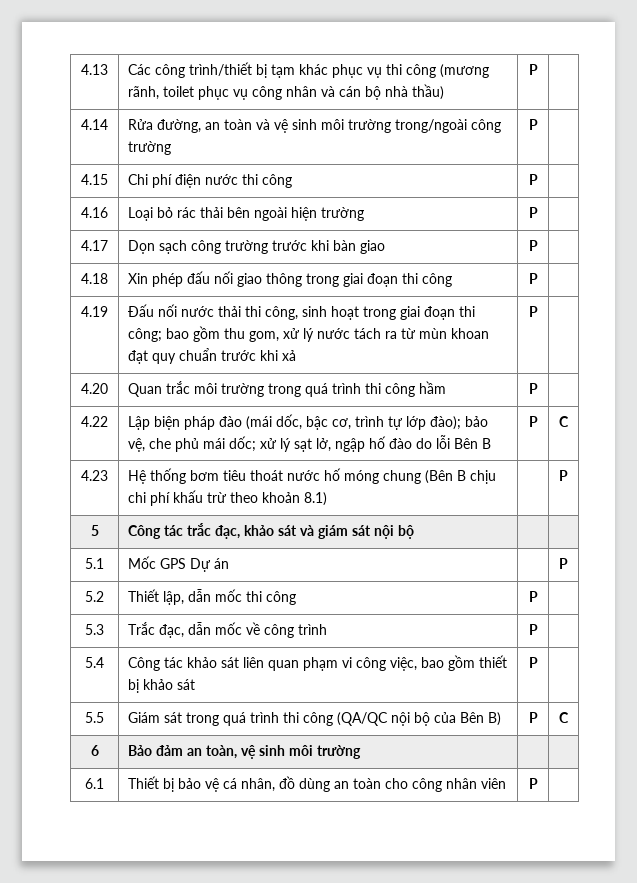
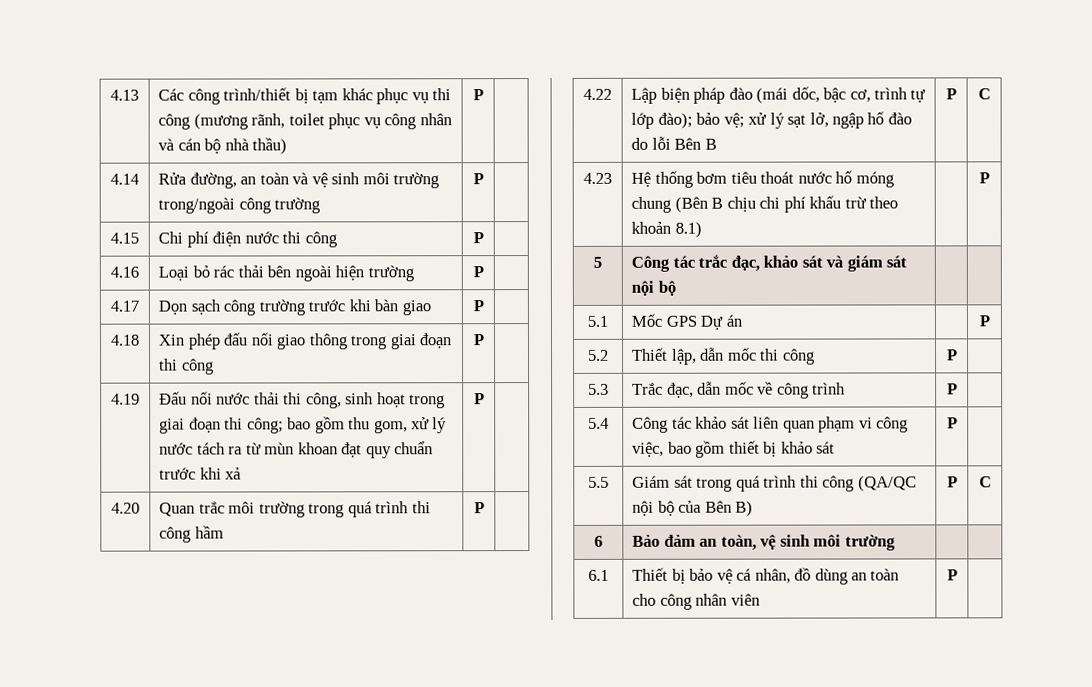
[128,436,257,452] vệ, che phủ mái dốc; -> [723,112,745,128] vệ;

